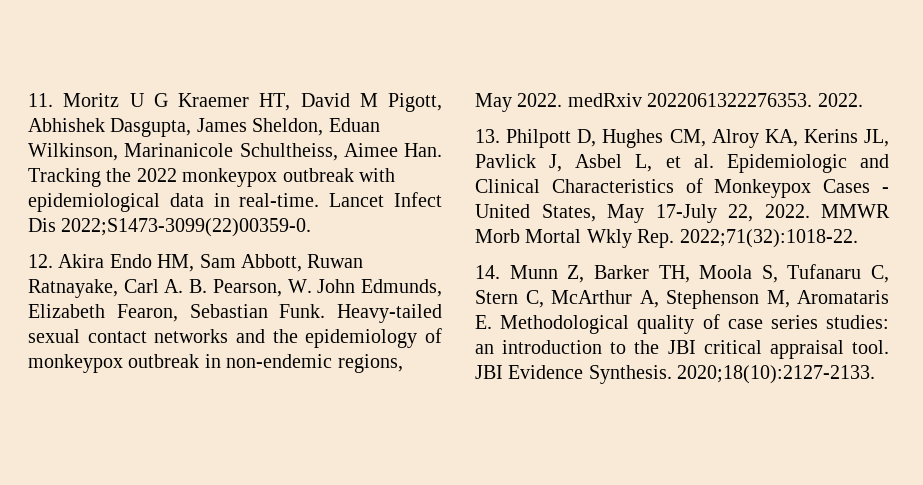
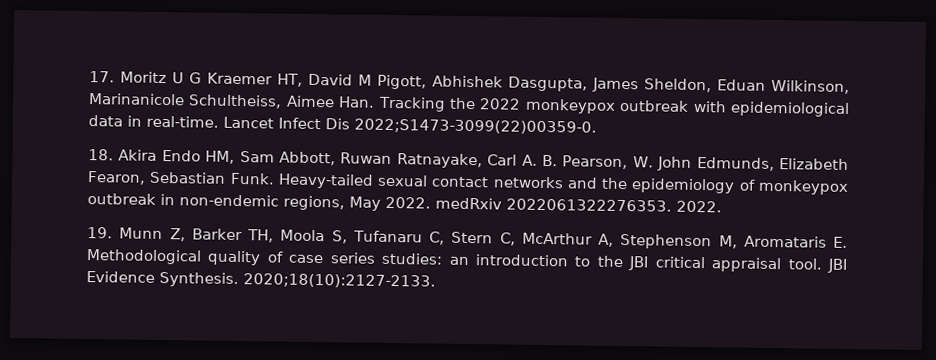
[28,93,53,107] 11. -> [89,71,115,83] 17.
[28,254,53,268] 12. -> [88,149,114,161] 18.
[475,129,889,148] [475,154,889,173] [475,178,889,198] [475,204,890,223] [475,229,858,248] [475,265,500,279] 13. Philpott D, Hughes CM, Alroy KA, Kerins JL, Pavlick J, Asbel L, et al. Epidemiologic and Clinical Characteristics of Monkeypox Cases - United States, May 17-July 22, 2022. MMWR Morb Mortal Wkly Rep. 2022;71(32):1018-22. // 14. -> [87,227,113,239] 19.

